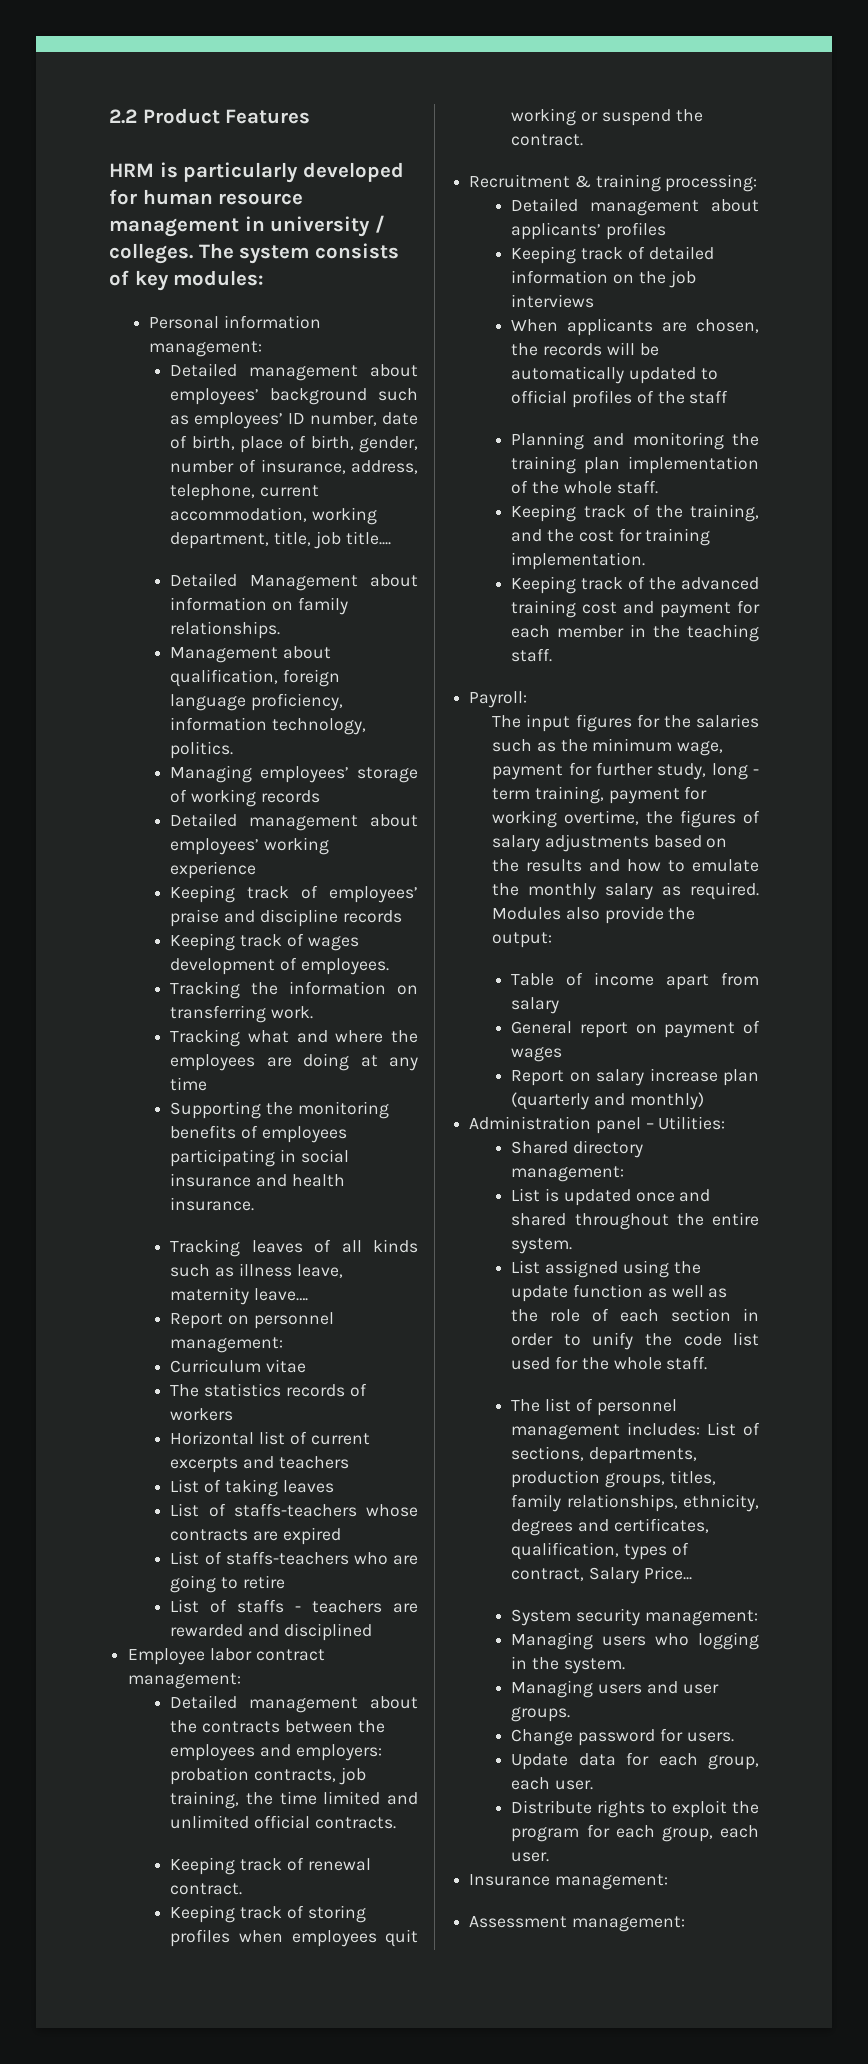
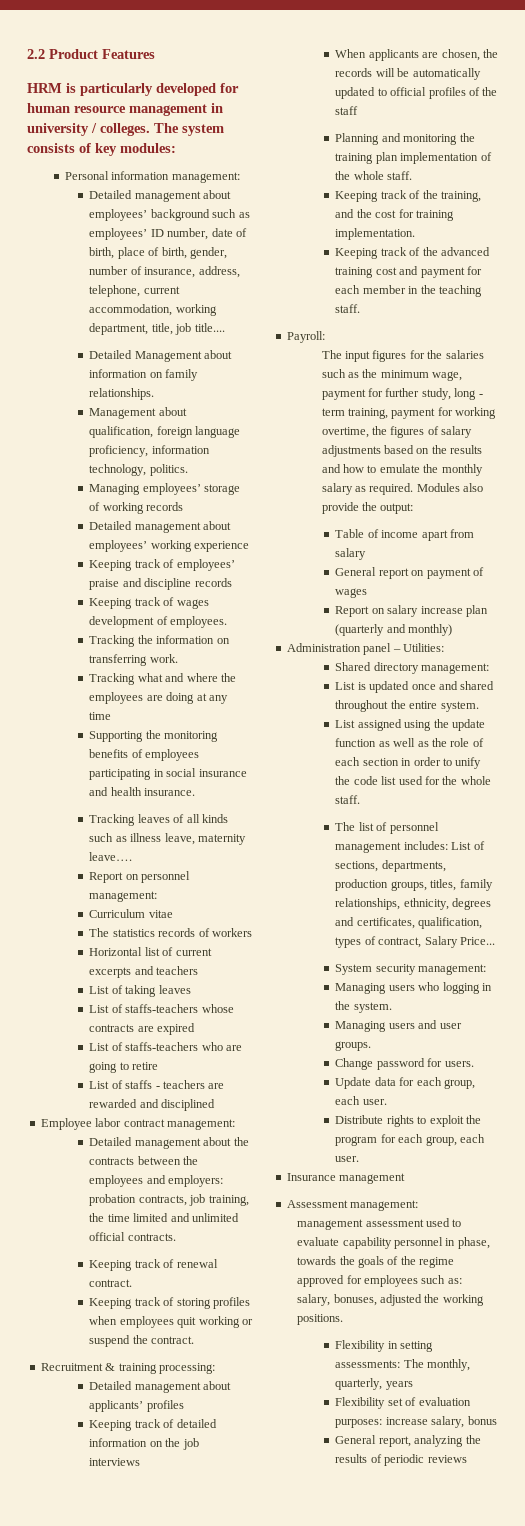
[554,1874,668,1890] management: -> [339,1173,406,1184] management
(685, 1924) none -> [297,1218,462,1230] [297,1237,490,1249] [297,1256,455,1268] [297,1275,462,1287] [297,1294,484,1306] [297,1314,344,1325] [335,1340,434,1352] [335,1359,471,1371] [335,1378,413,1390] [335,1397,471,1409] [335,1416,497,1428] [335,1435,481,1447] [335,1454,467,1466] // management assessment used to evaluate capability personnel in phase, towards the goals of the regime approved for employees such as: salary, bonuses, adjusted the working positions. // Flexibility in setting assessments: The monthly, quarterly, years // Flexibility set of evaluation purposes: increase salary, bonus // General report, analyzing the results of periodic reviews

